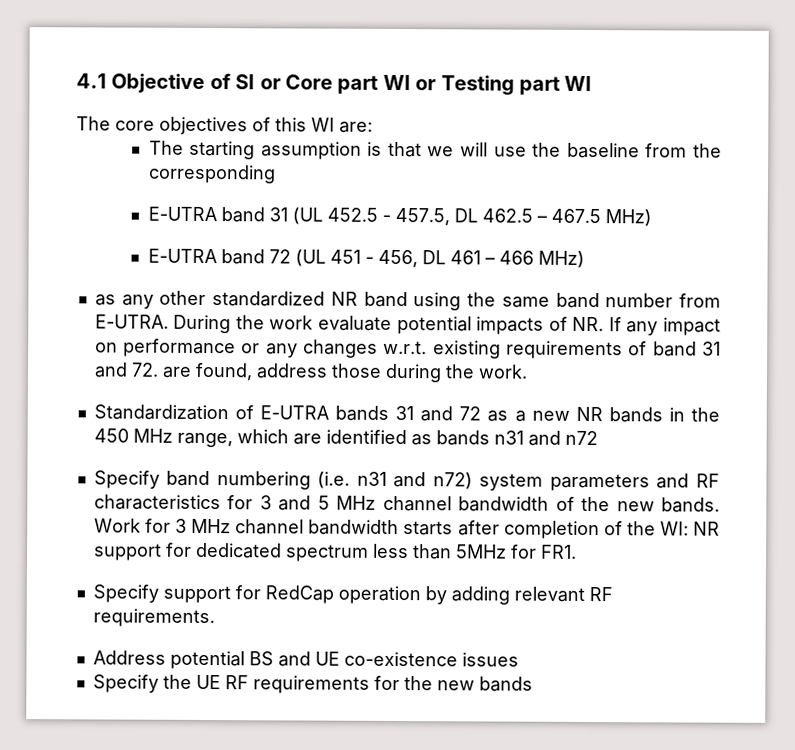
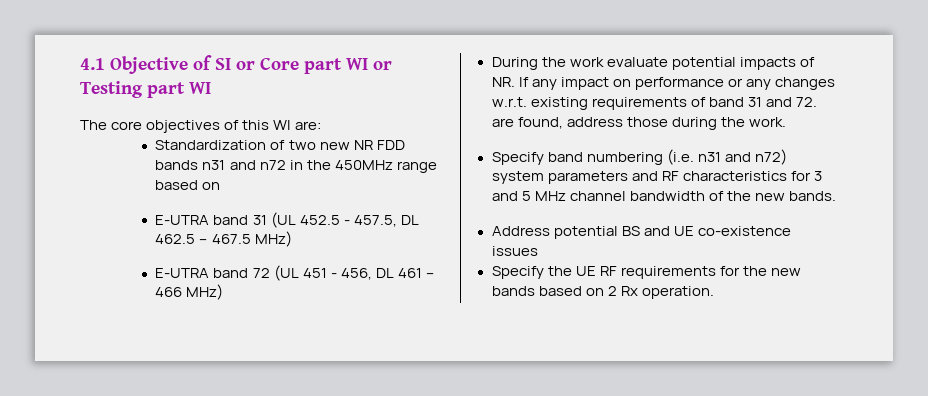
[148,140,722,160] [148,164,276,184] The starting assumption is that we will use the baseline from the corresponding -> [155,140,405,150] [155,160,437,173] [155,180,221,190] Standardization of two new NR FDD bands n31 and n72 in the 450MHz range based on
[94,290,721,311] [94,314,169,329] as any other standardized NR band using the same band number from E-UTRA. -> (224, 292) none
[93,404,721,423] [93,428,598,448] // Standardization of E-UTRA bands 31 and 72 as a new NR bands in the 450 MHz range, which are identified as bands n31 and n72 -> (786, 122) none
[93,518,721,540] [93,542,577,562] [92,584,613,605] [92,608,215,628] Work for 3 MHz channel bandwidth starts after completion of the WI: NR support for dedicated spectrum less than 5MHz for FR1. // Specify support for RedCap operation by adding relevant RF requirements. -> (836, 196) none
(533, 684) none -> [538,286,714,299] based on 2 Rx operation.

